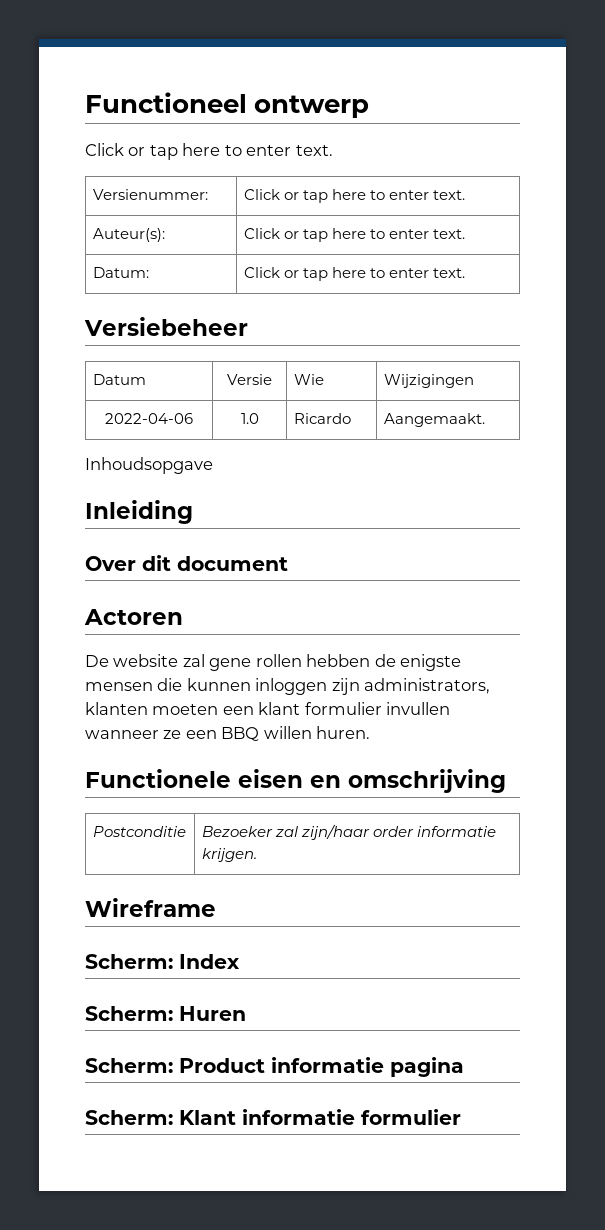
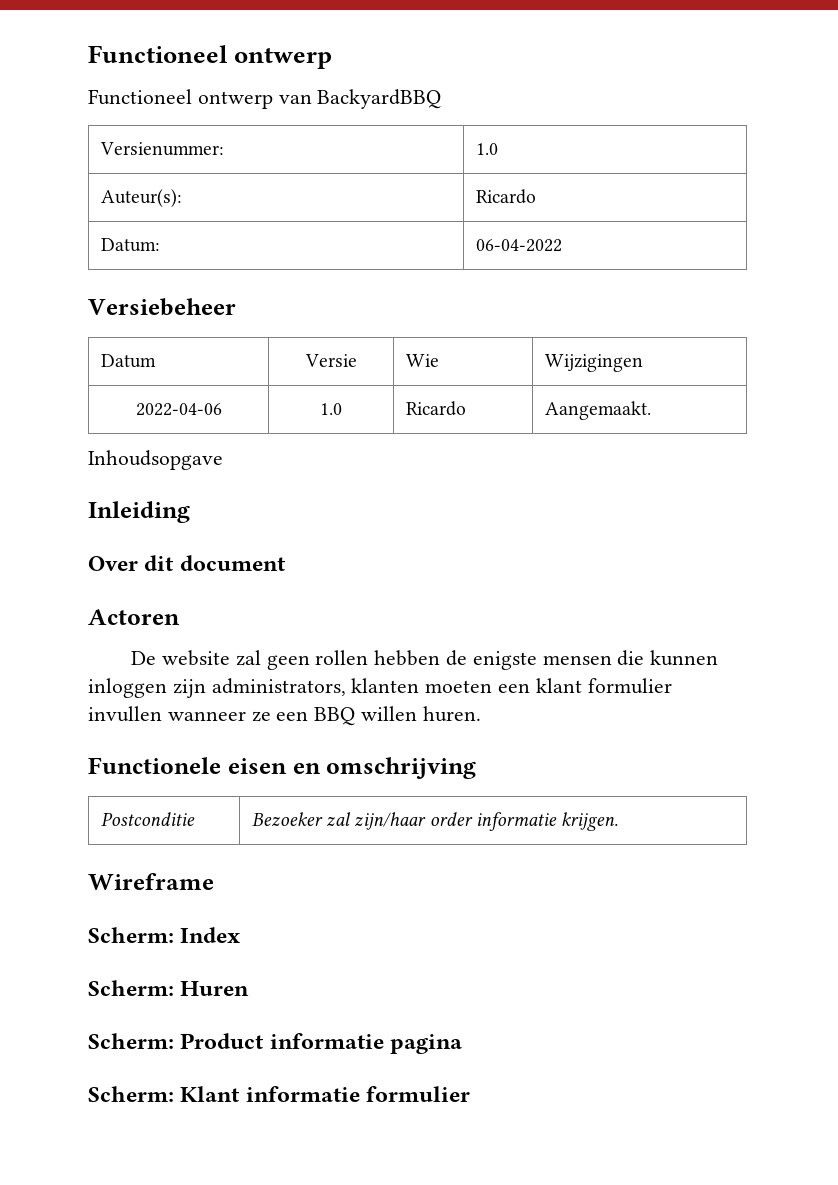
[85,143,333,160] [92,189,208,200] [243,189,466,203] [92,228,165,242] [243,228,466,242] [92,267,149,278] [243,267,466,281] Click or tap here to enter text. // Versienummer: | Click or tap here to enter text. // Auteur(s): | Click or tap here to enter text. // Datum: | Click or tap here to enter text. -> [88,89,442,109] [99,142,224,156] [475,143,498,155] [100,189,182,207] [475,189,536,204] [100,238,160,252] [475,239,562,252] Functioneel ontwerp van BackyardBBQ // Versienummer: | 1.0 // Auteur(s): | Ricardo // Datum: | 06-04-2022
[209,658,252,671] gene -> [266,655,310,670] geen

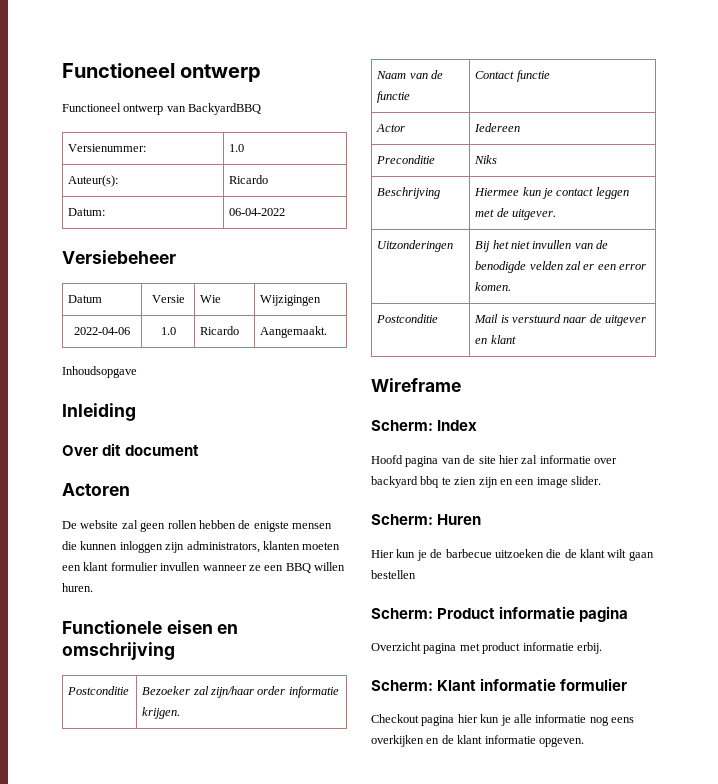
[88,873,214,890] [88,927,241,943] [88,980,250,996] [88,1033,463,1054] [88,1086,471,1102] // Wireframe // Scherm: Index // Scherm: Huren // Scherm: Product informatie pagina // Scherm: Klant informatie formulier -> [376,70,443,79] [377,91,411,103] [475,70,550,82] [376,124,406,132] [474,123,521,132] [376,155,436,164] [474,155,498,164] [377,187,441,199] [474,187,629,199] [475,208,556,220] [377,240,454,252] [475,240,609,252] [475,261,647,273] [475,282,512,291] [376,314,439,323] [474,314,647,326] [475,335,516,344] [371,378,461,392] [371,420,478,431] [371,455,617,467] [371,476,601,488] [371,514,482,525] [371,549,654,561] [371,570,416,579] [371,606,629,622] [371,642,602,654] [371,678,628,691] [371,714,634,726] [371,735,584,747] // Naam van de functie | Contact functie // Actor | Iedereen // Preconditie | Niks // Beschrijving | Hiermee kun je contact leggen met de uitgever. // Uitzonderingen | Bij het niet invullen van de benodigde velden zal er een error komen. // Postconditie | Mail is verstuurd naar de uitgever en klant // Wireframe // Scherm: Index // Hoofd pagina van de site hier zal informatie over backyard bbq te zien zijn en een image slider. // Scherm: Huren // Hier kun je de barbecue uitzoeken die de klant wilt gaan bestellen // Scherm: Product informatie pagina // Overzicht pagina met product informatie erbij. // Scherm: Klant informatie formulier // Checkout pagina hier kun je alle informatie nog eens overkijken en de klant informatie opgeven.

